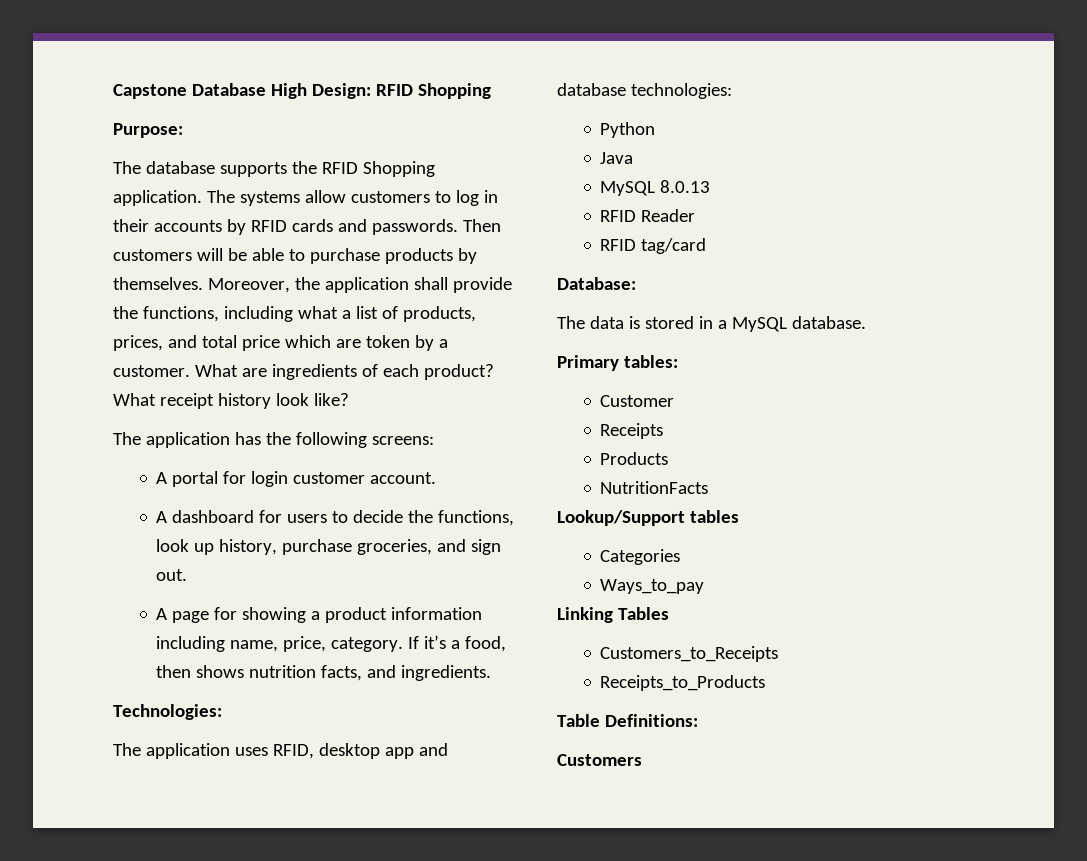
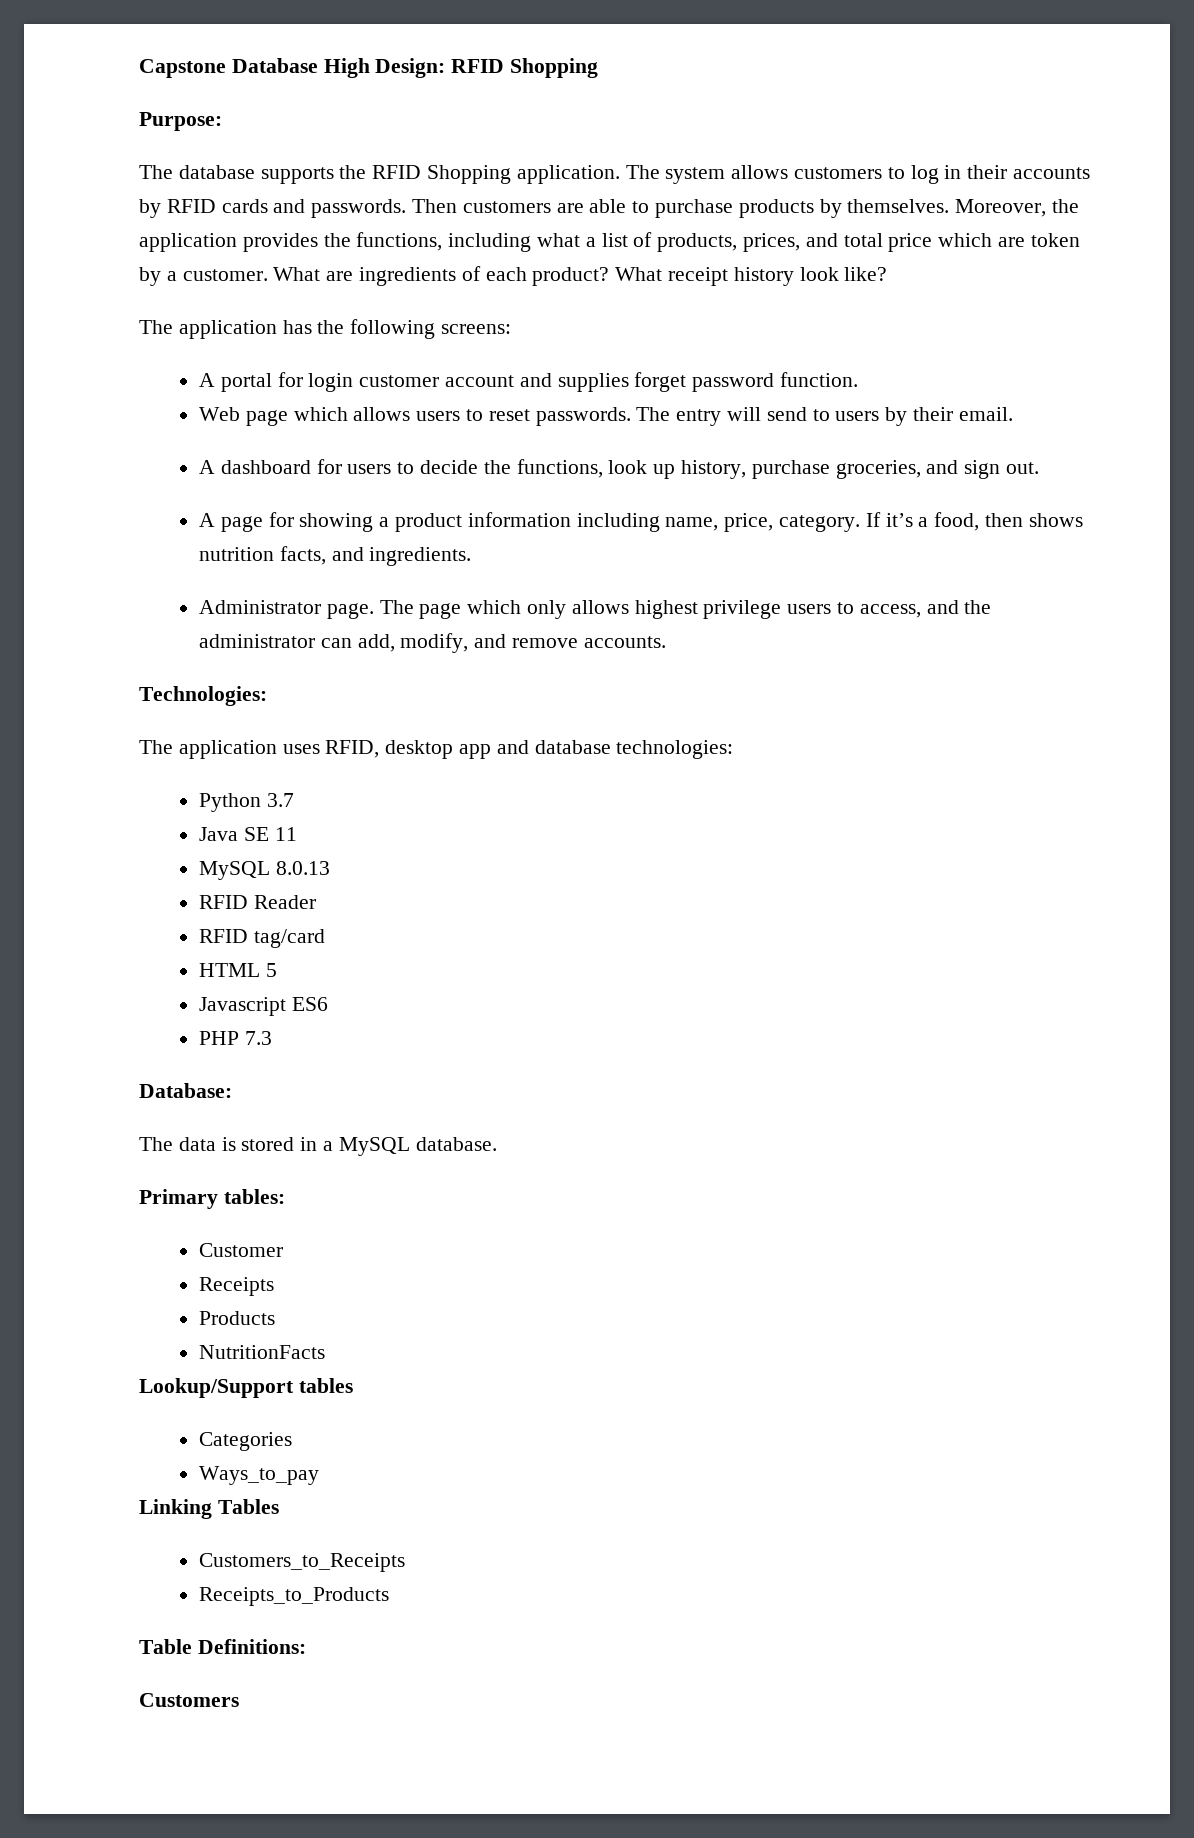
[239,190,346,206] systems allow -> [665,165,789,184] system allows
[196,248,247,261] will be -> [556,203,584,213] are
[413,277,512,293] shall provide -> [242,233,318,252] provides
[370,472,437,484] account. -> [444,372,859,392] [198,407,1013,426] account and supplies forget password function. // Web page which allows users to reset passwords. The entry will send to users by their email.
(492, 673) none -> [198,600,992,619] [198,633,666,653] // Administrator page. The page which only allows highest privilege users to access, and the administrator can add, modify, and remove accounts.
(656, 130) none -> [266,793,294,807] 3.7
(634, 158) none -> [243,827,297,841] SE 11
(707, 246) none -> [198,963,277,977] [198,997,328,1016] [198,1031,272,1045] // HTML 5 // Javascript ES6 // PHP 7.3

